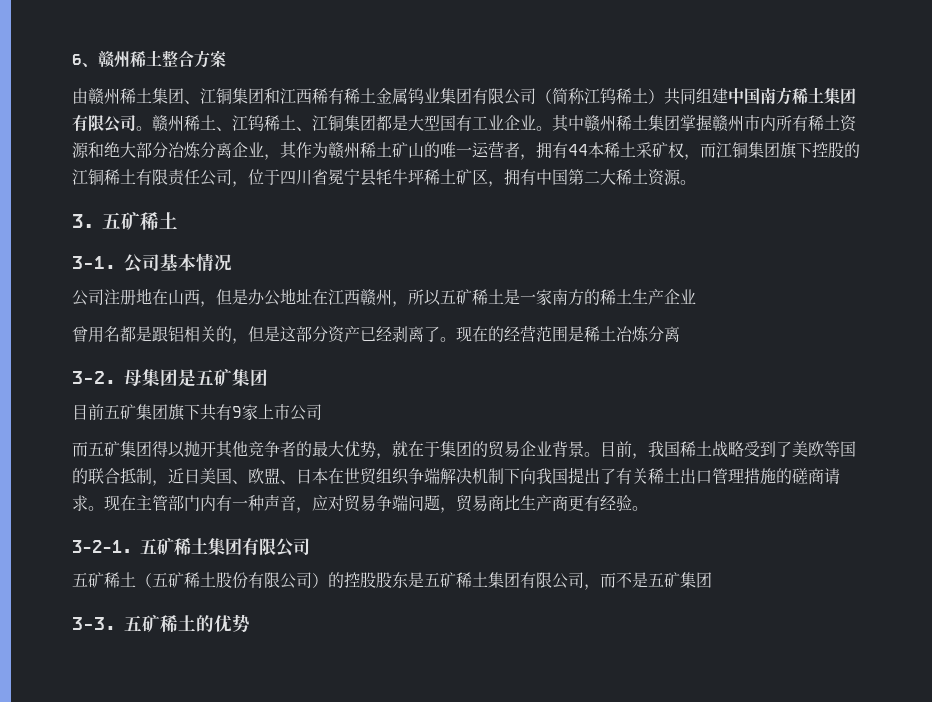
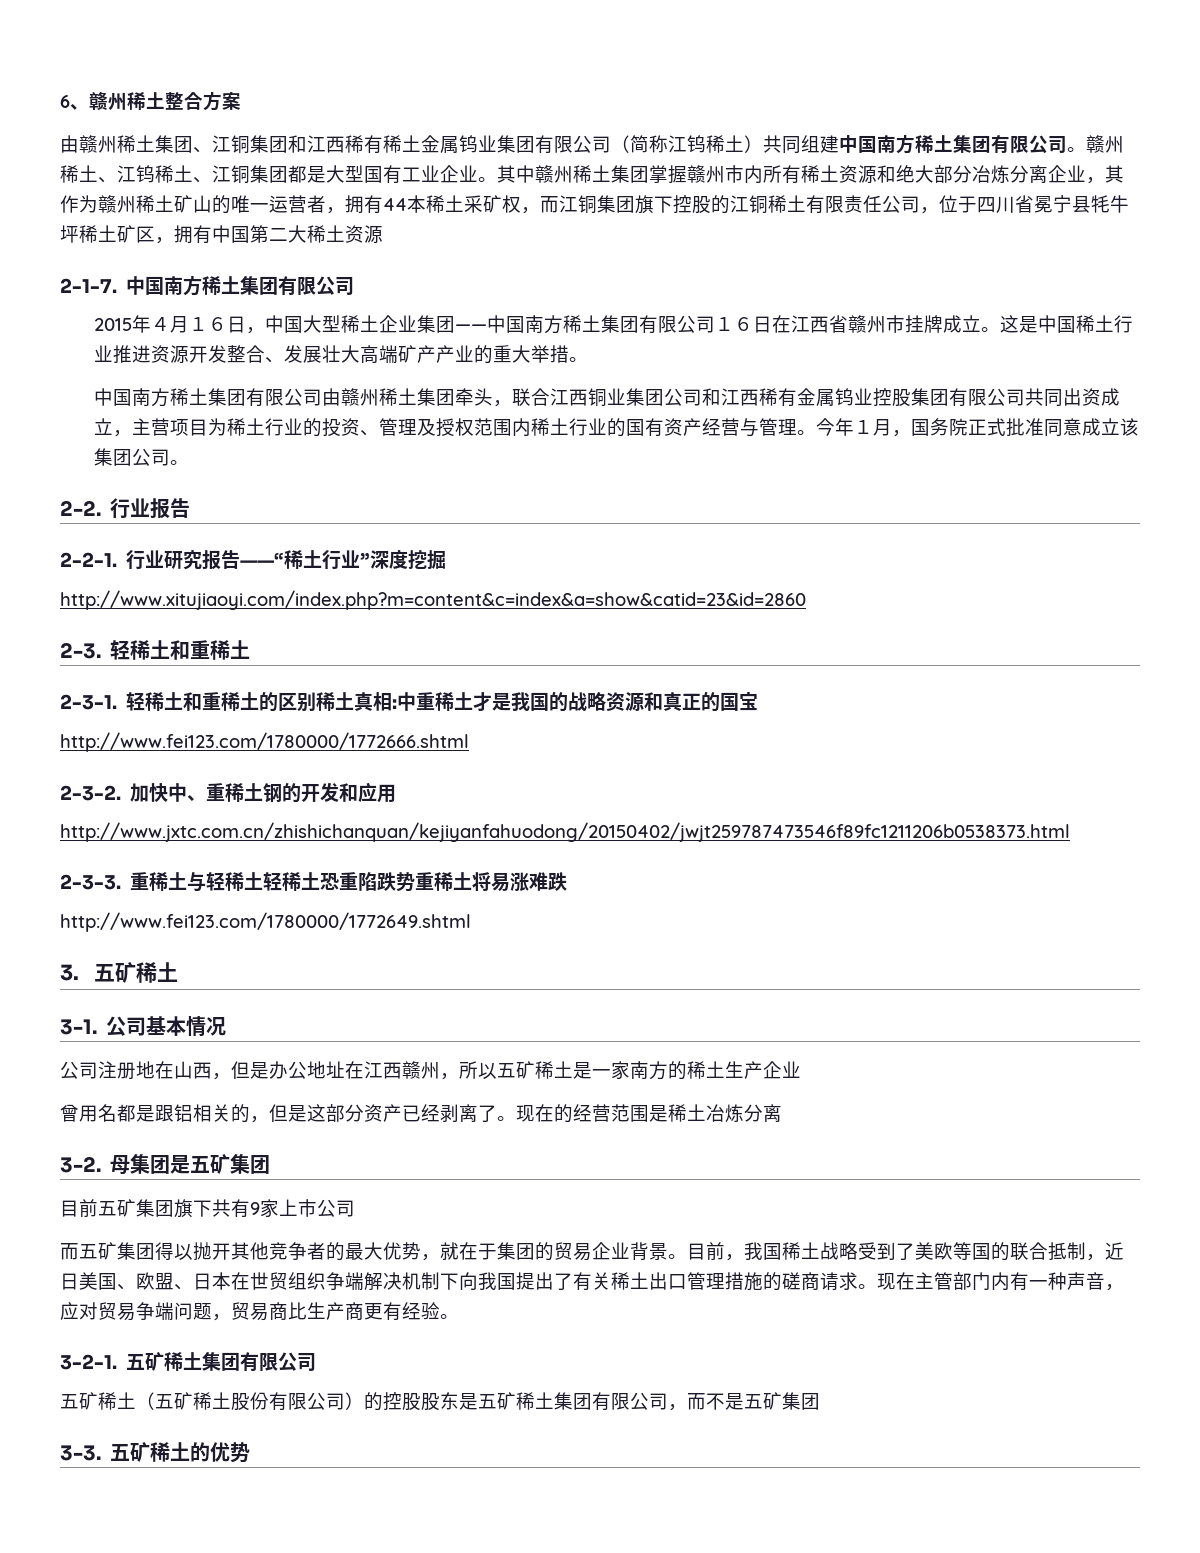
[680,180,696,185] 。 -> [60,275,355,296] [93,315,1133,334] [93,345,588,364] [93,388,1120,407] [93,418,1139,437] [93,448,189,466] [60,498,191,519] [60,550,447,570] [60,590,806,610] [60,640,251,660] [60,692,759,712] [60,732,469,752] [60,782,397,803] [60,822,1070,842] [60,872,568,892] [60,912,471,932] // 2-1-7.中国南方稀土集团有限公司 // 2015年４月１６日，中国大型稀土企业集团——中国南方稀土集团有限公司１６日在江西省赣州市挂牌成立。这是中国稀土行业推进资源开发整合、发展壮大高端矿产产业的重大举措。 // 中国南方稀土集团有限公司由赣州稀土集团牵头，联合江西铜业集团公司和江西稀有金属钨业控股集团有限公司共同出资成立，主营项目为稀土行业的投资、管理及授权范围内稀土行业的国有资产经营与管理。今年１月，国务院正式批准同意成立该集团公司。 // 2-2.行业报告 // 2-2-1.行业研究报告——“稀土行业”深度挖掘 // http://www.xitujiaoyi.com/index.php?m=content&c=index&a=show&catid=23&id=2860 // 2-3.轻稀土和重稀土 // 2-3-1.轻稀土和重稀土的区别稀土真相:中重稀土才是我国的战略资源和真正的国宝 // http://www.fei123.com/1780000/1772666.shtml // 2-3-2.加快中、重稀土钢的开发和应用 // http://www.jxtc.com.cn/zhishichanquan/kejiyanfahuodong/20150402/jwjt259787473546f89fc1211206b0538373.html // 2-3-3.重稀土与轻稀土轻稀土恐重陷跌势重稀土将易涨难跌 // http://www.fei123.com/1780000/1772649.shtml

